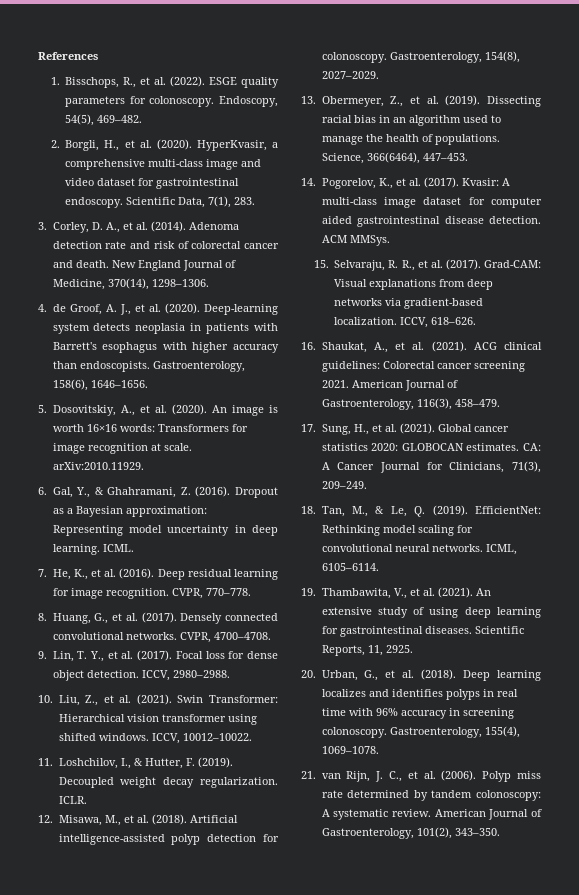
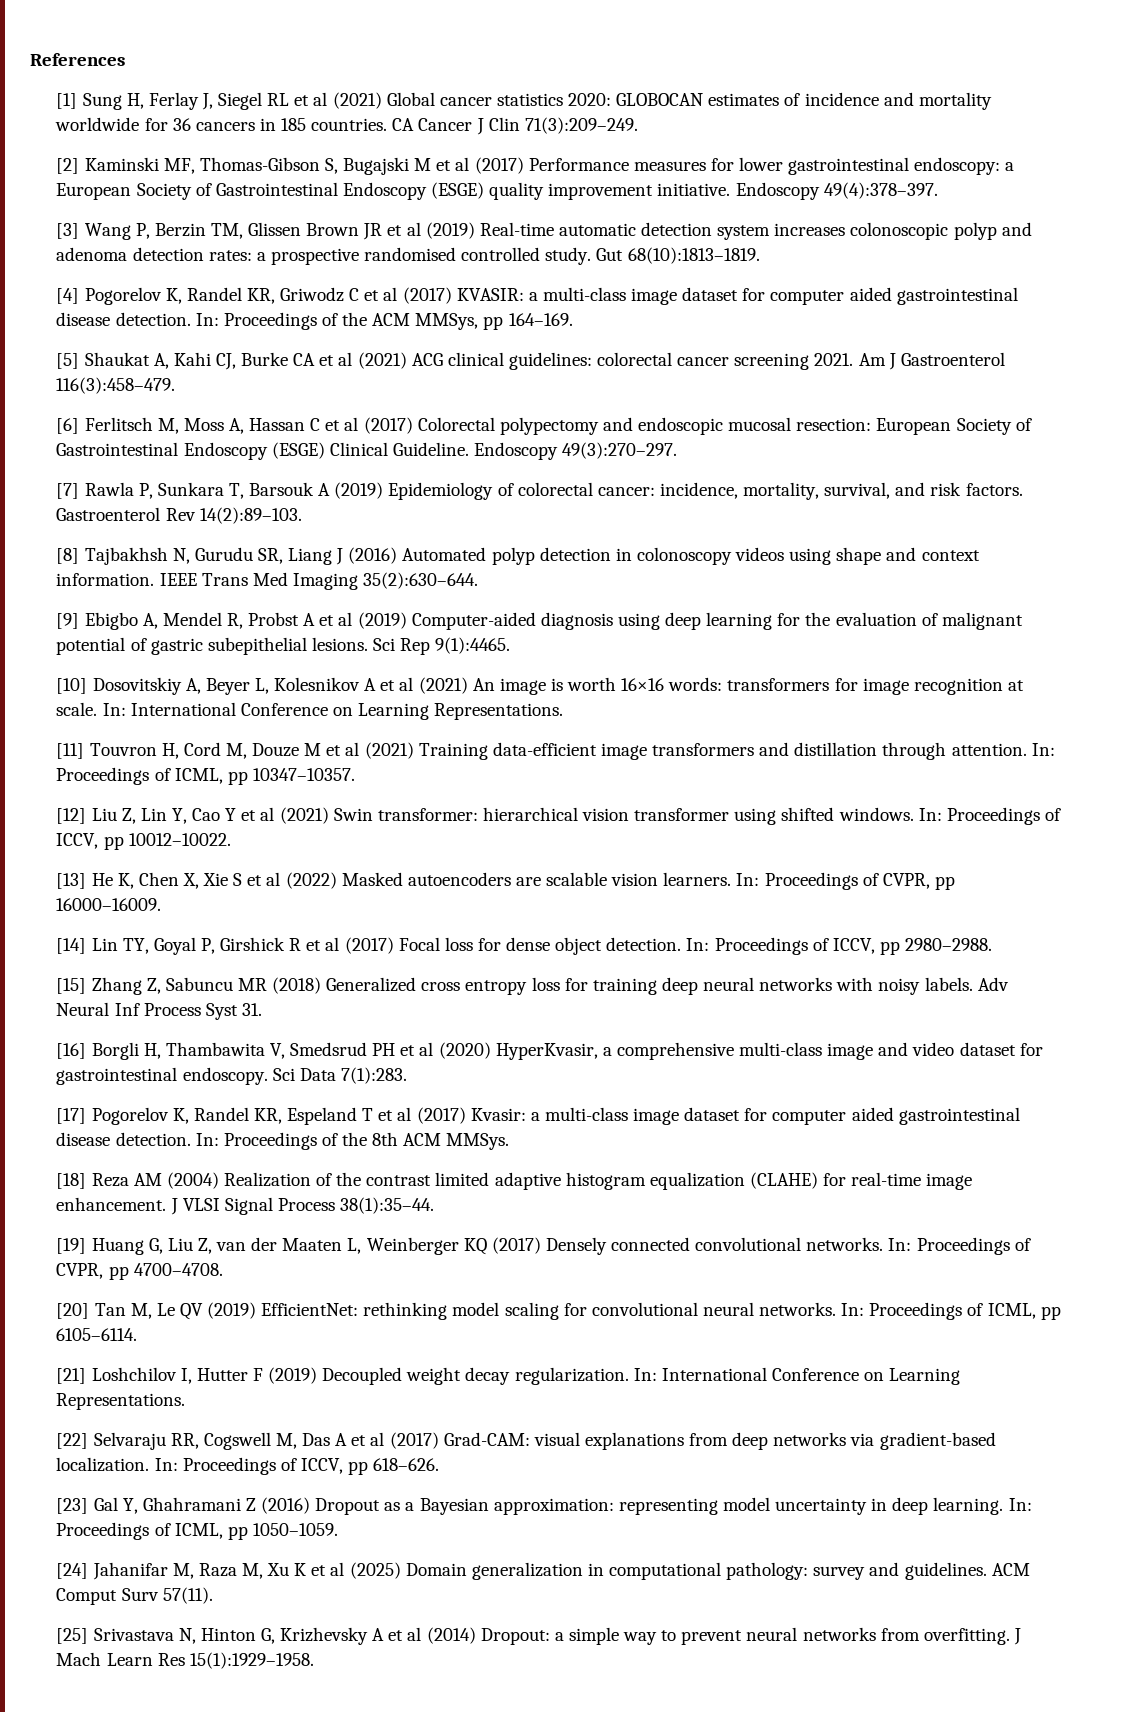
[50,76,279,88] [65,96,278,107] [65,114,143,126] [50,139,192,151] 1. Bisschops, R., et al. (2022). ESGE quality parameters for colonoscopy. Endoscopy, 54(5), 469–482. // 2. Borgli, H., et al. (2020). -> [56,92,992,110] [55,117,638,135] [56,157,1015,175] [56,182,938,200] [56,222,1032,240] [56,247,760,265] [56,287,1018,305] [56,312,573,330] [56,352,1005,370] [56,377,176,394] [56,417,1032,435] [56,442,678,460] [56,482,1023,500] [56,507,302,524] [56,547,980,565] [56,572,479,590] [56,612,1023,630] [56,637,511,655] [56,677,1025,695] [56,702,564,720] [56,742,1055,760] [56,767,355,785] [56,807,1062,825] [56,833,231,850] [56,872,956,890] [56,898,162,911] [56,937,993,955] [56,977,1009,995] [56,1002,262,1020] [56,1042,491,1060] [1] Sung H, Ferlay J, Siegel RL et al (2021) Global cancer statistics 2020: GLOBOCAN estimates of incidence and mortality worldwide for 36 cancers in 185 countries. CA Cancer J Clin 71(3):209–249. // [2] Kaminski MF, Thomas-Gibson S, Bugajski M et al (2017) Performance measures for lower gastrointestinal endoscopy: a European Society of Gastrointestinal Endoscopy (ESGE) quality improvement initiative. Endoscopy 49(4):378–397. // [3] Wang P, Berzin TM, Glissen Brown JR et al (2019) Real-time automatic detection system increases colonoscopic polyp and adenoma detection rates: a prospective randomised controlled study. Gut 68(10):1813–1819. // [4] Pogorelov K, Randel KR, Griwodz C et al (2017) KVASIR: a multi-class image dataset for computer aided gastrointestinal disease detection. In: Proceedings of the ACM MMSys, pp 164–169. // [5] Shaukat A, Kahi CJ, Burke CA et al (2021) ACG clinical guidelines: colorectal cancer screening 2021. Am J Gastroenterol 116(3):458–479. // [6] Ferlitsch M, Moss A, Hassan C et al (2017) Colorectal polypectomy and endoscopic mucosal resection: European Society of Gastrointestinal Endoscopy (ESGE) Clinical Guideline. Endoscopy 49(3):270–297. // [7] Rawla P, Sunkara T, Barsouk A (2019) Epidemiology of colorectal cancer: incidence, mortality, survival, and risk factors. Gastroenterol Rev 14(2):89–103. // [8] Tajbakhsh N, Gurudu SR, Liang J (2016) Automated polyp detection in colonoscopy videos using shape and context information. IEEE Trans Med Imaging 35(2):630–644. // [9] Ebigbo A, Mendel R, Probst A et al (2019) Computer-aided diagnosis using deep learning for the evaluation of malignant potential of gastric subepithelial lesions. Sci Rep 9(1):4465. // [10] Dosovitskiy A, Beyer L, Kolesnikov A et al (2021) An image is worth 16×16 words: transformers for image recognition at scale. In: International Conference on Learning Representations. // [11] Touvron H, Cord M, Douze M et al (2021) Training data-efficient image transformers and distillation through attention. In: Proceedings of ICML, pp 10347–10357. // [12] Liu Z, Lin Y, Cao Y et al (2021) Swin transformer: hierarchical vision transformer using shifted windows. In: Proceedings of ICCV, pp 10012–10022. // [13] He K, Chen X, Xie S et al (2022) Masked autoencoders are scalable vision learners. In: Proceedings of CVPR, pp 16000–16009. // [14] Lin TY, Goyal P, Girshick R et al (2017) Focal loss for dense object detection. In: Proceedings of ICCV, pp 2980–2988. // [15] Zhang Z, Sabuncu MR (2018) Generalized cross entropy loss for training deep neural networks with noisy labels. Adv Neural Inf Process Syst 31. // [16] Borgli H, Thambawita V, Smedsrud PH et al (2020)
[126,196,256,208] [38,221,239,233] [52,241,279,249] [52,260,236,271] [52,278,209,290] [38,303,278,315] [52,323,278,334] [52,342,279,353] [52,361,245,372] [52,379,148,391] [38,404,279,416] [52,424,248,432] [52,443,192,454] [52,462,144,470] [38,486,278,498] [52,506,207,517] [52,525,278,536] [52,544,134,555] [38,568,278,580] [52,588,251,599] [38,612,278,624] [52,632,271,643] [38,650,279,662] [52,670,230,681] [38,694,278,706] [58,714,257,725] [58,733,252,744] [38,757,233,769] [58,777,278,788] [58,796,87,804] [38,814,238,826] [58,834,279,845] [321,51,520,63] [321,71,379,79] [301,95,541,107] [321,115,501,126] [321,134,500,145] [321,152,468,164] [301,177,510,189] [321,197,542,208] [321,216,541,227] [321,235,390,246] [313,259,541,271] [334,279,368,287] Scientific Data, 7(1), 283. // 3. Corley, D. A., et al. (2014). Adenoma detection rate and risk of colorectal cancer and death. New England Journal of Medicine, 370(14), 1298–1306. // 4. de Groof, A. J., et al. (2020). Deep-learning system detects neoplasia in patients with Barrett's esophagus with higher accuracy than endoscopists. Gastroenterology, 158(6), 1646–1656. // 5. Dosovitskiy, A., et al. (2020). An image is worth 16×16 words: Transformers for image recognition at scale. arXiv:2010.11929. // 6. Gal, Y., & Ghahramani, Z. (2016). Dropout as a Bayesian approximation: Representing model uncertainty in deep learning. ICML. // 7. He, K., et al. (2016). Deep residual learning for image recognition. CVPR, 770–778. // 8. Huang, G., et al. (2017). Densely connected convolutional networks. CVPR, 4700–4708. // 9. Lin, T. Y., et al. (2017). Focal loss for dense object detection. ICCV, 2980–2988. // 10. Liu, Z., et al. (2021). Swin Transformer: Hierarchical vision transformer using shifted windows. ICCV, 10012–10022. // 11. Loshchilov, I., & Hutter, F. (2019). Decoupled weight decay regularization. ICLR. // 12. Misawa, M., et al. (2018). Artificial intelligence-assisted polyp detection for colonoscopy. Gastroenterology, 154(8), 2027–2029. // 13. Obermeyer, Z., et al. (2019). Dissecting racial bias in an algorithm used to manage the health of populations. Science, 366(6464), 447–453. // 14. Pogorelov, K., et al. (2017). Kvasir: A multi-class image dataset for computer aided gastrointestinal disease detection. ACM MMSys. // 15. Selvaraju, R. R., et al. (2017). Grad-CAM: Visual -> [272,1067,407,1084] [56,1107,1020,1125] [56,1132,510,1150] [56,1172,973,1190] [56,1197,435,1215] [56,1237,1031,1255] [56,1263,223,1280] [56,1302,1061,1320] [56,1328,138,1341] [56,1367,961,1385] [56,1393,186,1410] [56,1432,580,1450] Sci Data 7(1):283. // [17] Pogorelov K, Randel KR, Espeland T et al (2017) Kvasir: a multi-class image dataset for computer aided gastrointestinal disease detection. In: Proceedings of the 8th ACM MMSys. // [18] Reza AM (2004) Realization of the contrast limited adaptive histogram equalization (CLAHE) for real-time image enhancement. J VLSI Signal Process 38(1):35–44. // [19] Huang G, Liu Z, van der Maaten L, Weinberger KQ (2017) Densely connected convolutional networks. In: Proceedings of CVPR, pp 4700–4708. // [20] Tan M, Le QV (2019) EfficientNet: rethinking model scaling for convolutional neural networks. In: Proceedings of ICML, pp 6105–6114. // [21] Loshchilov I, Hutter F (2019) Decoupled weight decay regularization. In: International Conference on Learning Representations. // [22] Selvaraju RR, Cogswell M, Das A et al (2017) Grad-CAM: visual
[400,317,477,328] [301,341,542,353] [321,361,525,372] [321,380,458,391] [321,398,500,410] [301,423,509,435] [321,443,541,451] [321,461,541,473] [321,481,367,489] [301,505,541,517] [321,525,473,536] [321,544,517,555] [321,563,379,571] [301,587,491,599] [321,607,541,618] [321,626,524,637] [321,645,413,656] [301,669,541,681] [321,689,518,700] [321,708,514,719] [321,726,520,738] [321,746,379,754] [301,770,541,782] [321,790,541,801] [321,809,542,820] [321,827,500,839] ICCV, 618–626. // 16. Shaukat, A., et al. (2021). ACG clinical guidelines: Colorectal cancer screening 2021. American Journal of Gastroenterology, 116(3), 458–479. // 17. Sung, H., et al. (2021). Global cancer statistics 2020: GLOBOCAN estimates. CA: A Cancer Journal for Clinicians, 71(3), 209–249. // 18. Tan, M., & Le, Q. (2019). EfficientNet: Rethinking model scaling for convolutional neural networks. ICML, 6105–6114. // 19. Thambawita, V., et al. (2021). An extensive study of using deep learning for gastrointestinal diseases. Scientific Reports, 11, 2925. // 20. Urban, G., et al. (2018). Deep learning localizes and identifies polyps in real time with 96% accuracy in screening colonoscopy. Gastroenterology, 155(4), 1069–1078. // 21. van Rijn, J. C., et al. (2006). Polyp miss rate determined by tandem colonoscopy: A systematic review. American Journal of Gastroenterology, 101(2), 343–350. -> [154,1457,440,1475] [56,1497,1032,1515] [56,1522,338,1540] [56,1562,1030,1580] [56,1587,213,1605] [56,1627,1022,1645] [56,1652,314,1669] In: Proceedings of ICCV, pp 618–626. // [23] Gal Y, Ghahramani Z (2016) Dropout as a Bayesian approximation: representing model uncertainty in deep learning. In: Proceedings of ICML, pp 1050–1059. // [24] Jahanifar M, Raza M, Xu K et al (2025) Domain generalization in computational pathology: survey and guidelines. ACM Comput Surv 57(11). // [25] Srivastava N, Hinton G, Krizhevsky A et al (2014) Dropout: a simple way to prevent neural networks from overfitting. J Mach Learn Res 15(1):1929–1958.

